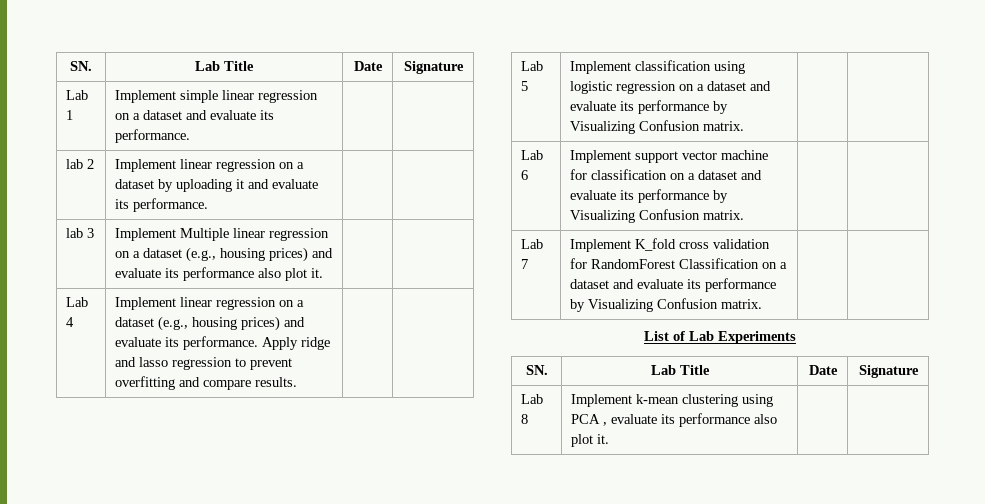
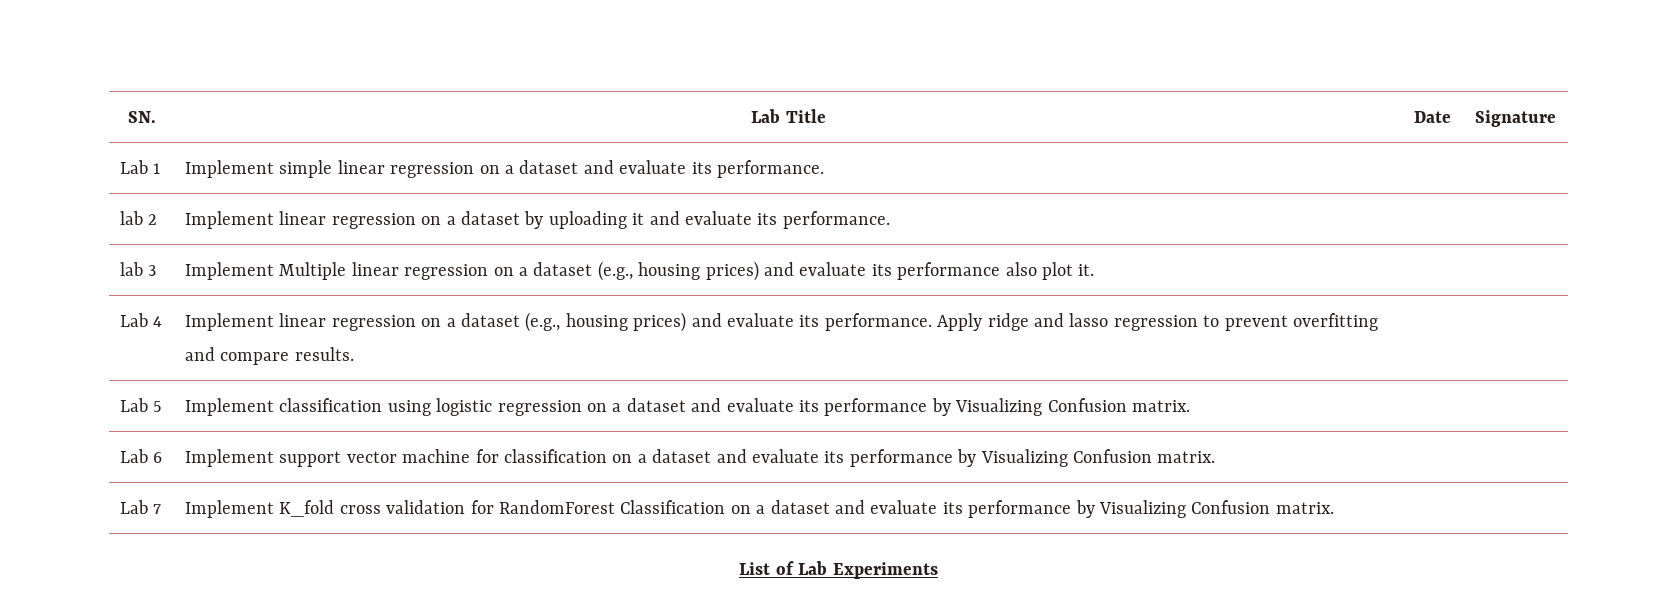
[525,365,548,375] [650,365,710,375] [808,365,838,375] [858,365,919,378] [521,394,544,404] [521,414,529,424] [571,394,774,407] [571,413,778,427] [571,434,610,447] // SN. | Lab Title | Date | Signature // Lab 8 | Implement k-mean clustering using PCA , evaluate its performance also plot it. | | -> (938, 570) none

